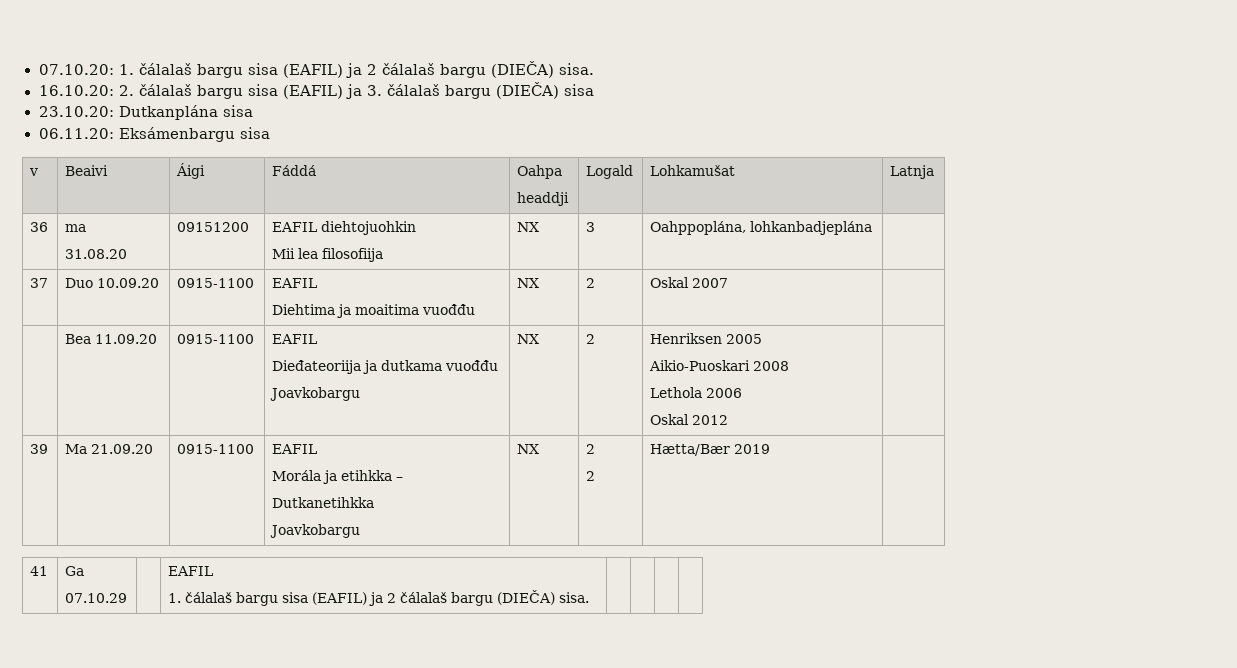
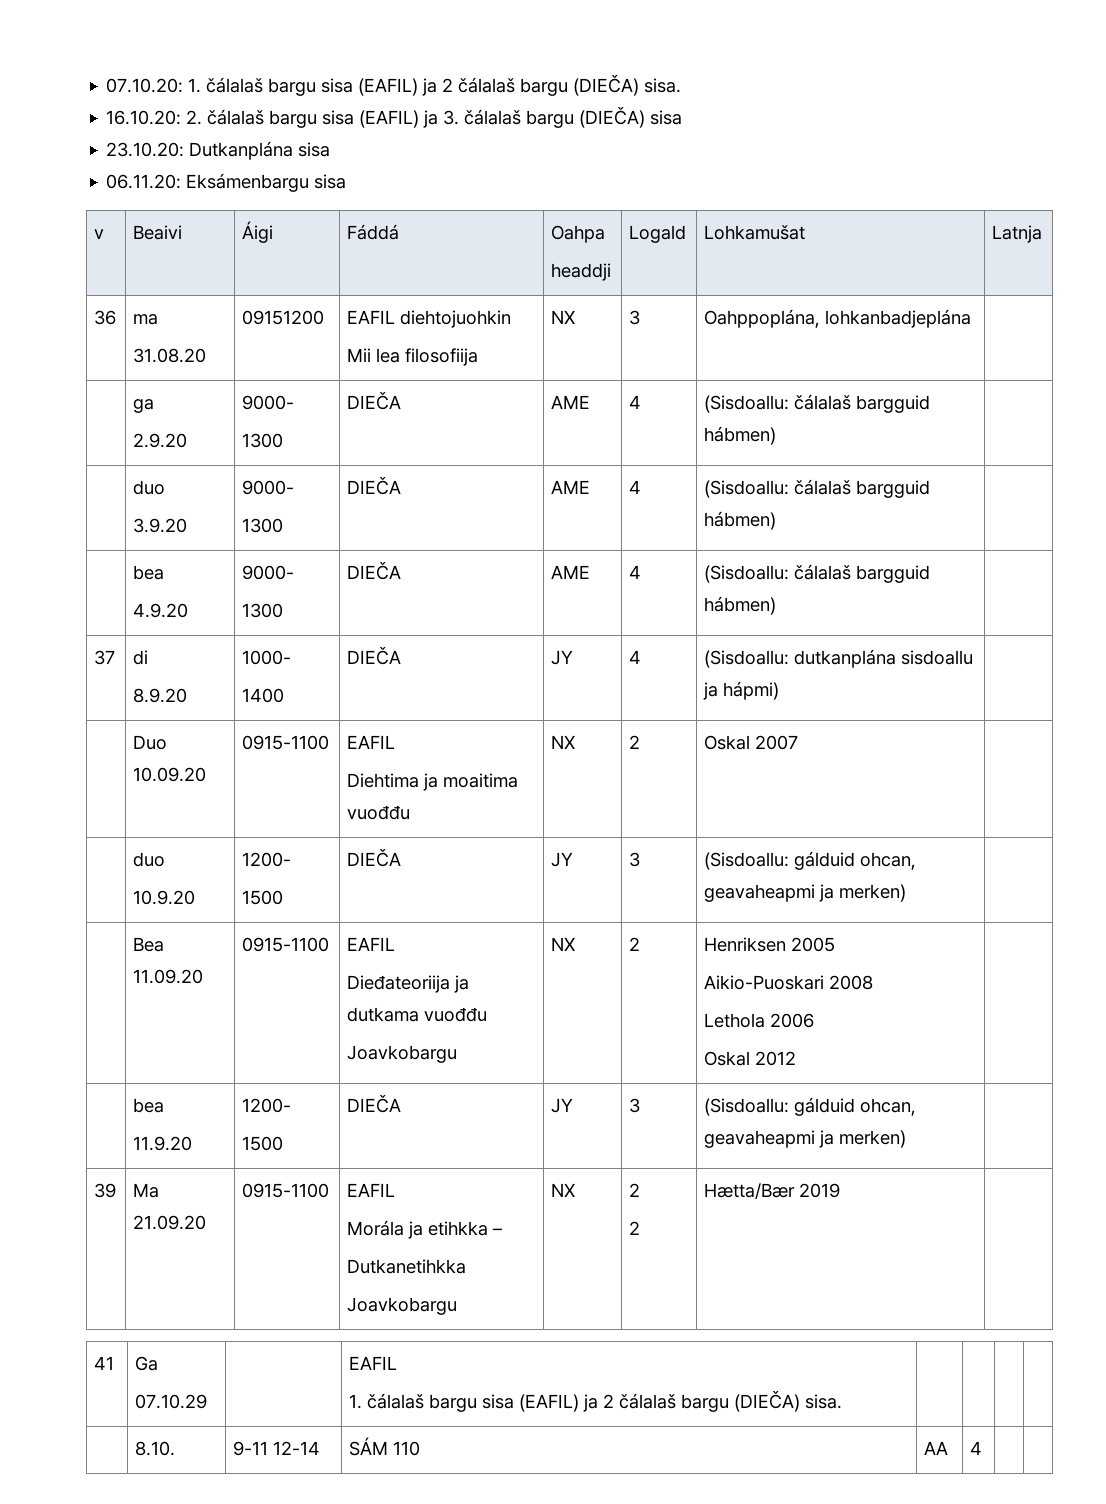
[30,278,49,288] 37 -> [133,399,155,413] [133,433,188,448] [242,395,295,410] [242,433,284,448] [347,391,402,410] [551,395,591,409] [629,395,642,409] [704,394,931,413] [704,426,777,445] [133,480,166,495] [133,518,188,533] [242,480,295,495] [242,518,284,533] [347,476,402,495] [551,480,591,494] [629,480,642,494] [704,479,931,498] [704,511,777,530] [133,565,165,580] [133,603,189,618] [242,565,295,580] [242,603,284,618] [347,561,402,580] [551,565,591,579] [629,565,642,579] [704,564,931,583] [704,596,777,615] [94,650,116,665] [133,650,149,665] [133,688,188,703] [242,650,292,665] [242,688,285,703] [347,646,402,665] [551,650,574,665] [629,650,642,664] [704,649,974,668] [703,681,780,700] | ga // 2.9.20 | 9000- // 1300 | DIEČA | AME | 4 | (Sisdoallu: čálalaš bargguid hábmen) | // | duo // 3.9.20 | 9000- // 1300 | DIEČA | AME | 4 | (Sisdoallu: čálalaš bargguid hábmen) | // | bea // 4.9.20 | 9000- // 1300 | DIEČA | AME | 4 | (Sisdoallu: čálalaš bargguid hábmen) | // 37 | di // 8.9.20 | 1000- // 1400 | DIEČA | JY | 4 | (Sisdoallu: dutkanplána sisdoallu ja hápmi) | //
(729, 283) none -> [133,852,166,867] [133,890,196,905] [242,852,292,867] [242,890,284,905] [347,848,402,867] [551,852,574,867] [629,852,641,867] [704,851,917,870] [704,884,907,902] // | duo // 10.9.20 | 1200- // 1500 | DIEČA | JY | 3 | (Sisdoallu: gálduid ohcan, geavaheapmi ja merken) |
(729, 420) none -> [133,1098,165,1113] [133,1136,193,1151] [242,1098,292,1113] [242,1136,284,1151] [347,1094,402,1113] [551,1098,574,1113] [629,1098,641,1113] [704,1097,917,1116] [704,1130,907,1148] // | bea // 11.9.20 | 1200- // 1500 | DIEČA | JY | 3 | (Sisdoallu: gálduid ohcan, geavaheapmi ja merken) |
(590, 597) none -> [135,1441,176,1456] [233,1441,321,1456] [349,1437,421,1456] [924,1441,949,1455] [970,1441,983,1455] // | 8.10. | 9-11 12-14 | SÁM 110 | AA | 4 | |

